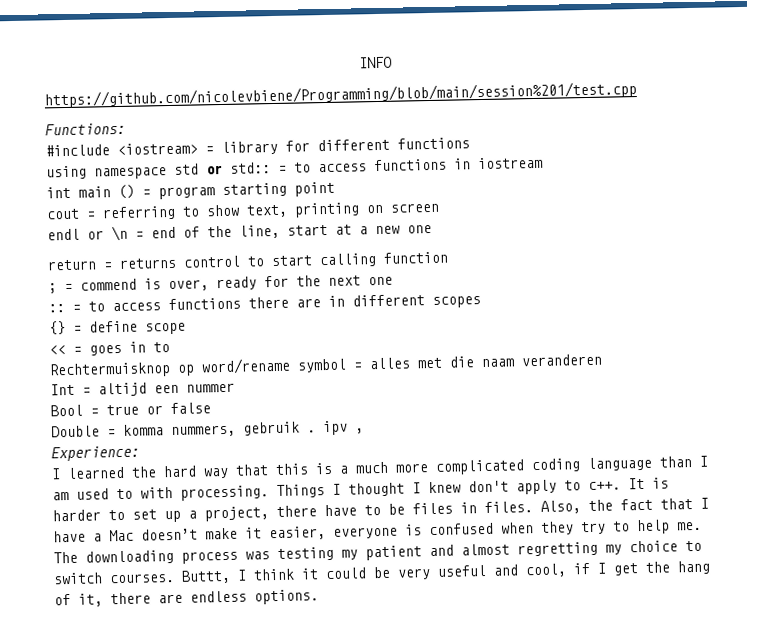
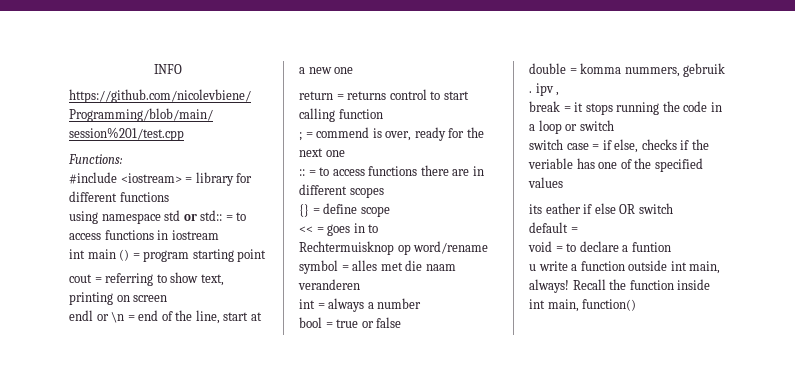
[50,382,235,397] [50,404,83,417] Int = altijd een nummer // Bool -> [299,298,422,312] [299,317,322,328] int = always a number // bool
[51,425,100,438] Double -> [529,63,566,74] double
[51,445,140,462] [51,455,708,480] [52,477,669,501] [52,497,709,523] [53,519,702,543] [53,540,702,565] [53,560,711,585] [54,589,319,607] Experience: // I learned the hard way that this is a much more complicated coding language than I am used to with processing. Things I thought I knew don't apply to c++. It is harder to set up a project, there have to be files in files. Also, the fact that I have a Mac doesn’t make it easier, everyone is confused when they try to help me. The downloading process was testing my patient and almost regretting my choice to switch courses. Buttt, I think it could be very useful and cool, if I get the hang of it, there are endless options. -> [529,101,722,115] [529,120,614,134] [529,139,709,153] [528,158,703,172] [528,177,563,188] [529,203,673,214] [529,222,578,233] [528,241,671,252] [529,260,721,274] [529,279,711,293] [529,299,637,312] break = it stops running the code in a loop or switch // switch case = if else, checks if the veriable has one of the specified values // its eather if else OR switch // default = // void = to declare a funtion // u write a function outside int main, always! Recall the function inside int main, function()

